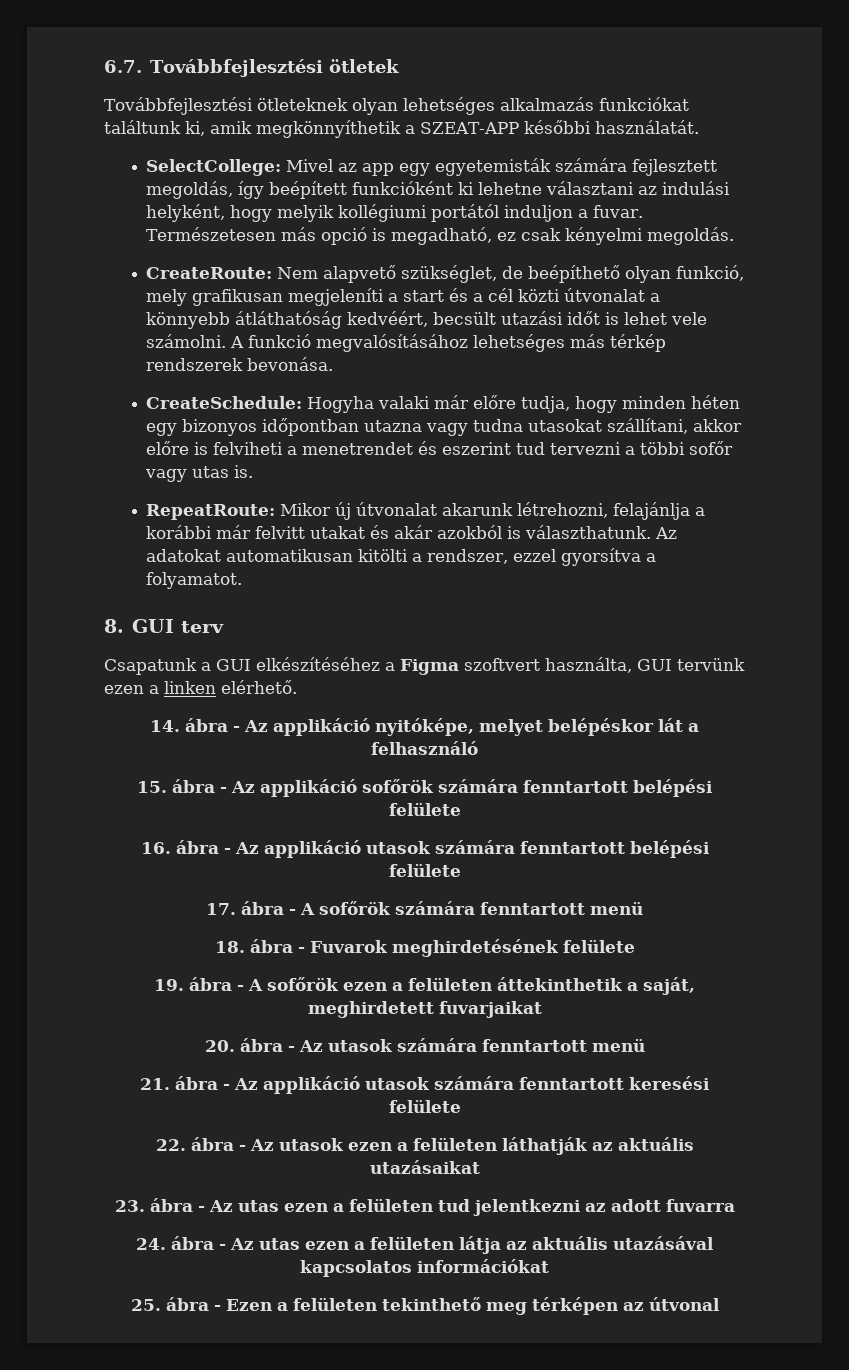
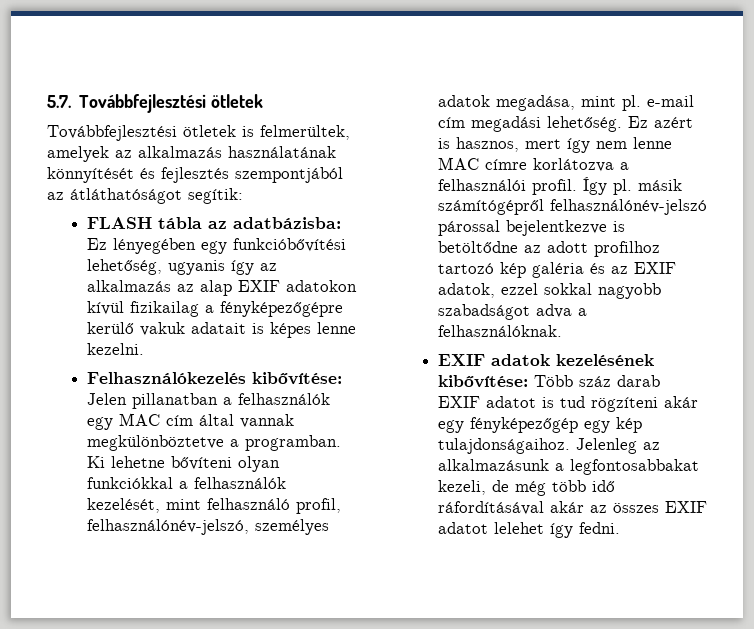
[104,60,142,73] 6.7. -> [47,95,71,108] 5.7.
[256,97,689,115] [104,120,699,138] [146,158,718,176] [146,181,731,199] [146,204,644,222] [146,227,735,245] [146,265,745,283] [146,288,661,306] [146,311,708,329] [146,334,667,352] [146,357,334,371] [146,395,741,413] [146,418,743,436] [146,441,734,455] [145,465,254,482] [146,502,706,520] [146,525,678,539] [146,548,657,566] [146,572,243,589] [104,619,225,633] [104,657,745,675] [104,680,297,694] [150,718,699,736] [371,741,478,755] [137,779,713,797] [388,803,461,816] [140,840,710,858] [388,864,461,877] [206,901,643,915] [214,939,635,957] [154,977,695,995] [307,1001,542,1018] [204,1038,645,1052] [140,1076,710,1094] [388,1100,461,1113] [155,1137,694,1155] [369,1160,480,1174] [114,1198,735,1216] [136,1236,714,1254] [300,1259,549,1277] [130,1297,720,1315] ötleteknek olyan lehetséges alkalmazás funkciókat találtunk ki, amik megkönnyíthetik a SZEAT-APP későbbi használatát. // SelectCollege: Mivel az app egy egyetemisták számára fejlesztett megoldás, így beépített funkcióként ki lehetne választani az indulási helyként, hogy melyik kollégiumi portától induljon a fuvar. Természetesen más opció is megadható, ez csak kényelmi megoldás. // CreateRoute: Nem alapvető szükséglet, de beépíthető olyan funkció, mely grafikusan megjeleníti a start és a cél közti útvonalat a könnyebb átláthatóság kedvéért, becsült utazási időt is lehet vele számolni. A funkció megvalósításához lehetséges más térkép rendszerek bevonása. // CreateSchedule: Hogyha valaki már előre tudja, hogy minden héten egy bizonyos időpontban utazna vagy tudna utasokat szállítani, akkor előre is felviheti a menetrendet és eszerint tud tervezni a többi sofőr vagy utas is. // RepeatRoute: Mikor új útvonalat akarunk létrehozni, felajánlja a korábbi már felvitt utakat és akár azokból is választhatunk. Az adatokat automatikusan kitölti a rendszer, ezzel gyorsítva a folyamatot. // 8. GUI terv // Csapatunk a GUI elkészítéséhez a Figma szoftvert használta, GUI tervünk ezen a linken elérhető. // 14. ábra - Az applikáció nyitóképe, melyet belépéskor lát a felhasználó // 15. ábra - Az applikáció sofőrök számára fenntartott belépési felülete // 16. ábra - Az applikáció utasok számára fenntartott belépési felülete // 17. ábra - A sofőrök számára fenntartott menü // 18. ábra - Fuvarok meghirdetésének felülete // 19. ábra - A sofőrök ezen a felületen áttekinthetik a saját, meghirdetett fuvarjaikat // 20. ábra - Az utasok számára fenntartott menü // 21. ábra - Az applikáció utasok számára fenntartott keresési felülete // 22. ábra - Az utasok ezen a felületen láthatják az aktuális utazásaikat // 23. ábra - Az utas ezen a felületen tud jelentkezni az adott fuvarra // 24. ábra - Az utas ezen a felületen látja az aktuális utazásával kapcsolatos információkat // 25. ábra - Ezen a felületen tekinthető meg térképen az útvonal -> [183,125,350,140] [47,146,336,162] [47,167,343,183] [47,188,243,204] [86,217,341,229] [86,238,346,254] [86,259,277,275] [86,280,357,296] [86,301,343,317] [86,322,356,338] [86,343,144,355] [86,372,342,385] [86,393,330,409] [86,413,294,430] [86,435,341,451] [86,456,280,472] [86,477,286,489] [86,498,341,514] [86,519,329,535] [437,95,694,111] [437,116,693,132] [437,137,672,153] [437,157,629,172] [437,177,682,195] [437,199,707,215] [437,220,625,236] [437,241,660,257] [437,262,676,278] [437,283,661,299] [437,304,587,320] [437,325,562,337] [437,354,654,366] [437,375,660,388] [437,396,698,412] [437,417,642,433] [437,438,660,454] [437,459,699,475] [437,480,615,496] [437,501,707,515] [437,522,620,538] ötletek is felmerültek, amelyek az alkalmazás használatának könnyítését és fejlesztés szempontjából az átláthatóságot segítik: // FLASH tábla az adatbázisba: Ez lényegében egy funkcióbővítési lehetőség, ugyanis így az alkalmazás az alap EXIF adatokon kívül fizikailag a fényképezőgépre kerülő vakuk adatait is képes lenne kezelni. // Felhasználókezelés kibővítése: Jelen pillanatban a felhasználók egy MAC cím által vannak megkülönböztetve a programban. Ki lehetne bővíteni olyan funkciókkal a felhasználók kezelését, mint felhasználó profil, felhasználónév-jelszó, személyes adatok megadása, mint pl. e-mail cím megadási lehetőség. Ez azért is hasznos, mert így nem lenne MAC címre korlátozva a felhasználói profil. Így pl. másik számítógépről felhasználónév-jelszó párossal bejelentkezve is betöltődne az adott profilhoz tartozó kép galéria és az EXIF adatok, ezzel sokkal nagyobb szabadságot adva a felhasználóknak. // EXIF adatok kezelésének kibővítése: Több száz darab EXIF adatot is tud rögzíteni akár egy fényképezőgép egy kép tulajdonságaihoz. Jelenleg az alkalmazásunk a legfontosabbakat kezeli, de még több idő ráfordításával akár az összes EXIF adatot lelehet így fedni.

